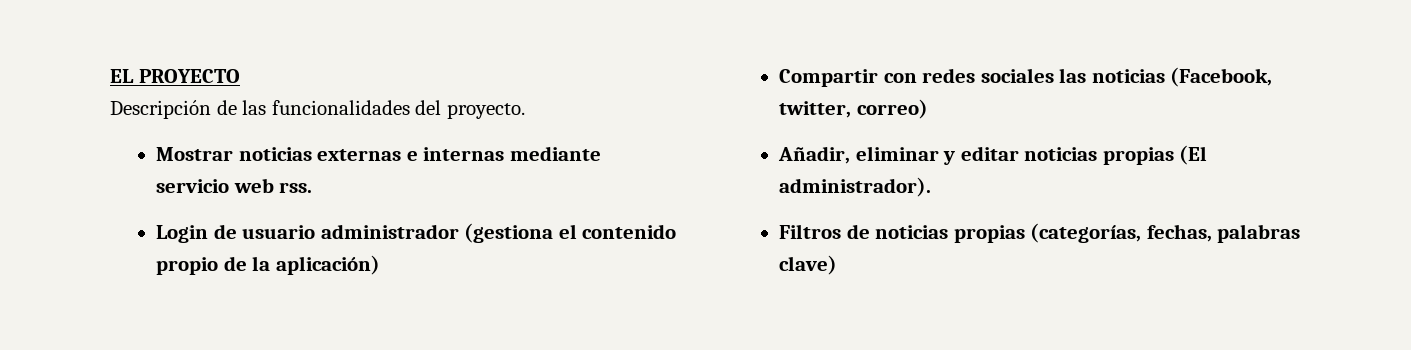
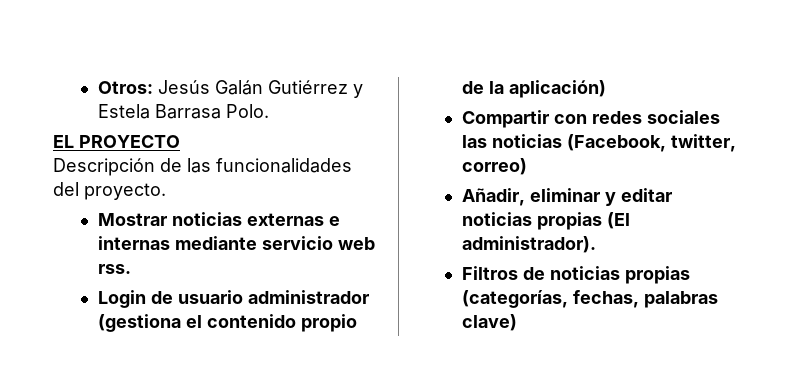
(110, 76) none -> [97,80,363,98] [97,104,269,119] Otros: Jesús Galán Gutiérrez y Estela Barrasa Polo. //

